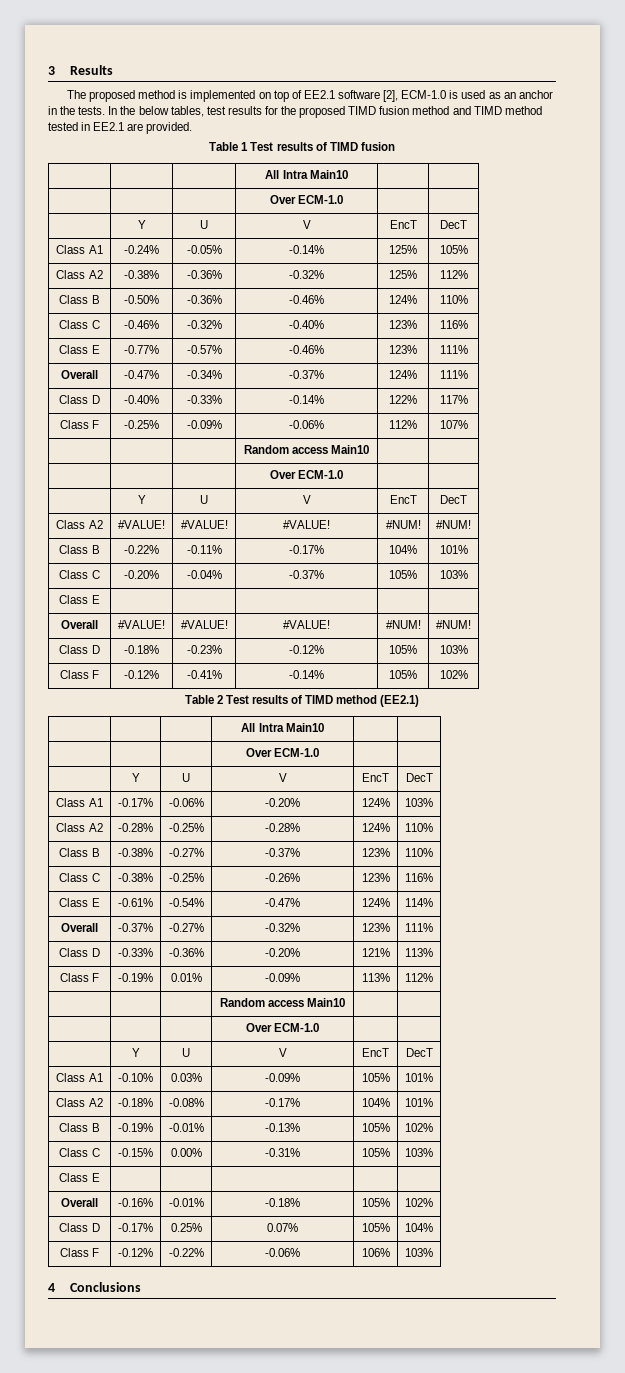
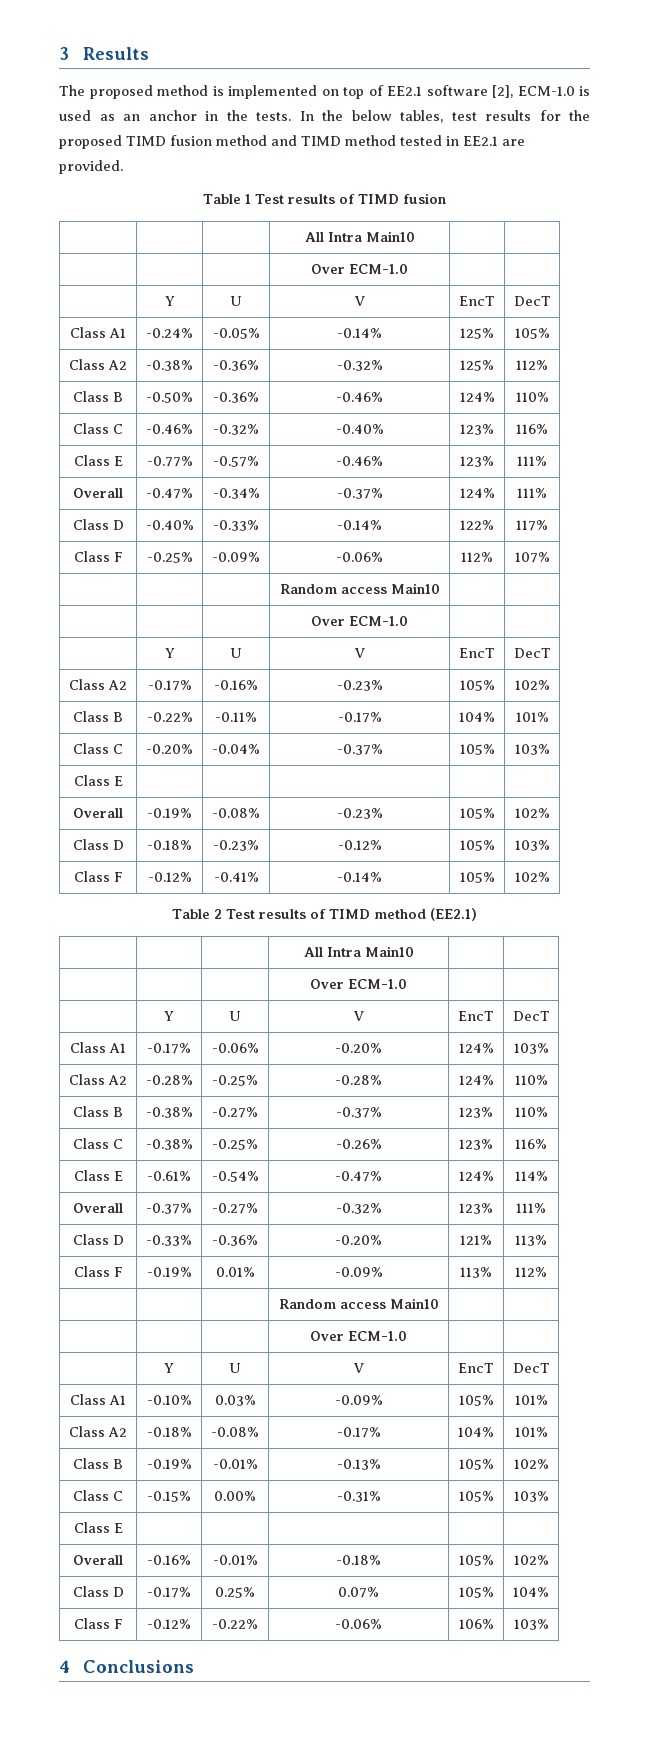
[118,520,165,529] [180,520,228,529] [283,520,330,529] [385,520,421,529] [435,520,471,529] #VALUE! | #VALUE! | #VALUE! | #NUM! | #NUM! -> [147,680,192,691] [214,680,258,690] [336,680,383,691] [459,680,495,691] [514,680,550,690] -0.17% | -0.16% | -0.23% | 105% | 102%
[118,620,165,629] [180,620,228,629] [283,620,330,629] [385,620,421,629] [435,620,471,629] #VALUE! | #VALUE! | #VALUE! | #NUM! | #NUM! -> [147,808,192,818] [212,808,260,818] [336,808,383,819] [459,808,495,819] [514,808,550,818] -0.19% | -0.08% | -0.23% | 105% | 102%

